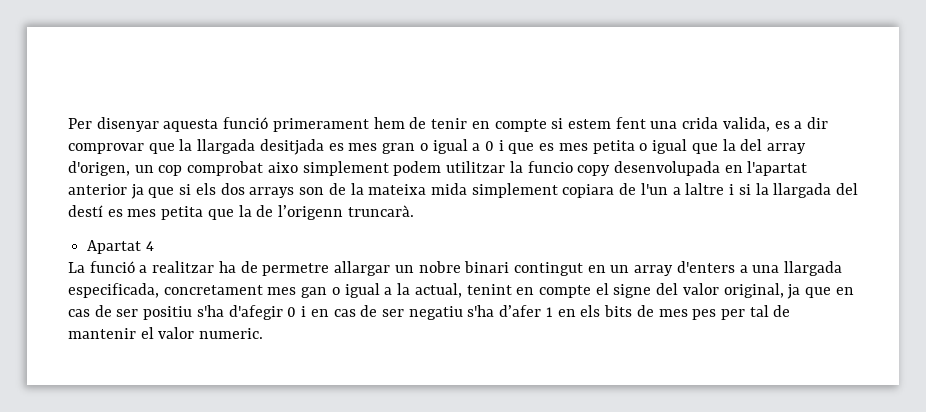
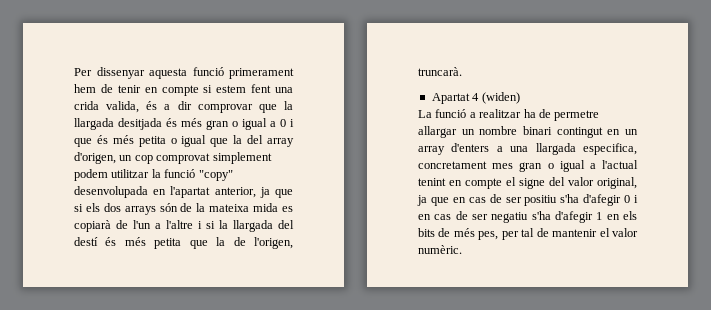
[96,117,159,132] disenyar -> [96,67,145,79] dissenyar
[774,121,790,129] es -> [146,101,158,110] és
[328,143,378,151] es mes -> [166,118,202,127] és més
[539,143,588,151] es mes -> [96,135,134,144] és més
[187,161,298,176] comprobat aixo -> [156,153,211,164] comprovat
[527,161,611,176] funcio copy -> [164,169,233,181] funció "copy"
[68,184,127,195] anterior -> [214,187,256,198] anterior,
[299,187,325,195] son -> [159,203,178,212] són
[471,183,615,198] simplement copiara -> [282,206,293,212] [74,220,111,232] es copiarà
[685,183,725,195] laltre -> [166,220,193,229] l'altre
[107,209,157,217] es mes -> [105,237,146,246] és més
[278,205,344,220] l’origenn -> [253,237,293,249] l'origen,
(154, 246) none -> [481,92,520,104] (widen)
[418,261,461,273] nobre -> [479,126,518,135] nombre
[68,283,159,298] especificada, -> [583,143,637,155] especifica,
[301,283,462,298] gan o igual a la actual, -> [519,160,638,172] gran o igual a l'actual
[499,305,542,317] d’afer -> [555,211,593,223] d'afegir
[658,309,717,320] mes pes -> [453,228,499,240] més pes,
[199,328,264,339] numeric. -> [418,245,462,254] numèric.

